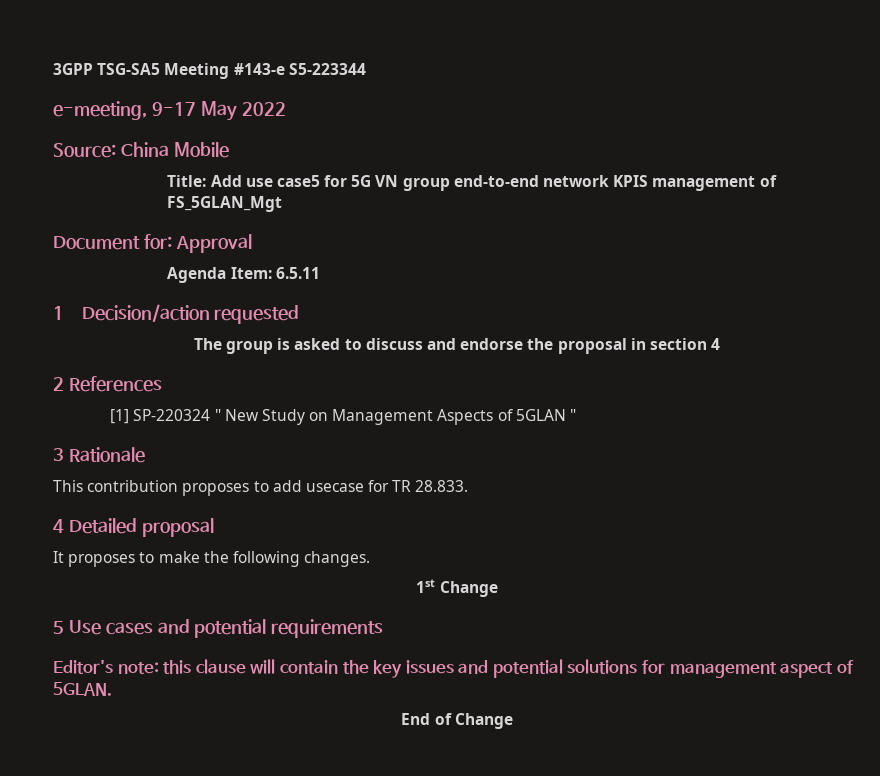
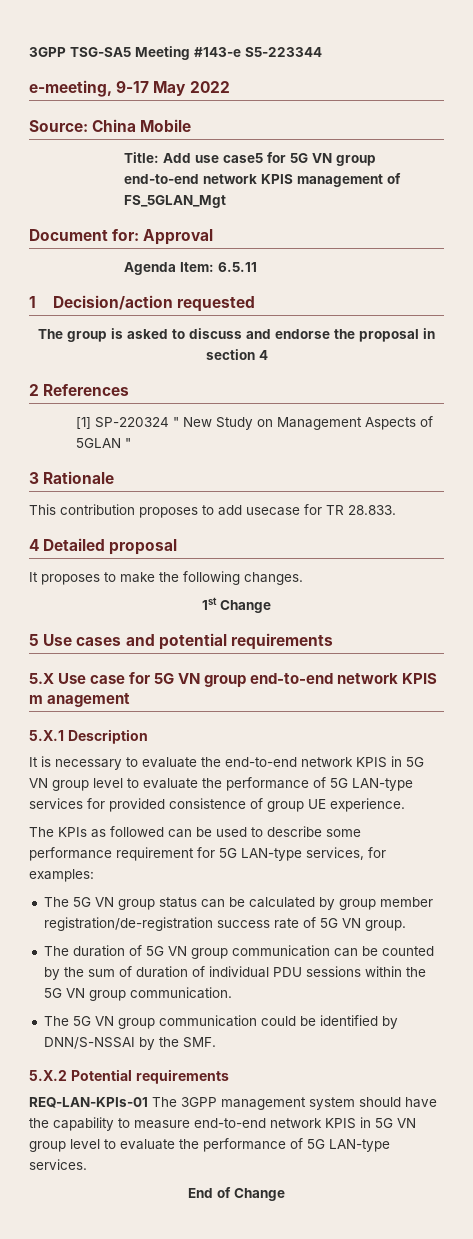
[53,659,854,678] [53,682,112,696] Editor's note: this clause will contain the key issues and potential solutions for management aspect of 5GLAN. -> [29,672,438,687] [29,693,131,707] [29,729,148,744] [29,756,424,770] [29,777,413,791] [29,798,405,812] [29,826,361,838] [29,847,386,861] [29,869,94,882] [43,897,433,910] [43,917,406,931] [43,945,434,959] [43,966,426,980] [43,987,232,1001] [43,1015,398,1029] [43,1037,216,1050] [29,1069,229,1084] [29,1097,437,1110] [29,1117,416,1131] [29,1138,390,1152] [29,1159,87,1170] 5.X Use case for 5G VN group end-to-end network KPIS m anagement // 5.X.1 Description // It is necessary to evaluate the end-to-end network KPIS in 5G VN group level to evaluate the performance of 5G LAN-type services for provided consistence of group UE experience. // The KPIs as followed can be used to describe some performance requirement for 5G LAN-type services, for examples: // The 5G VN group status can be calculated by group member registration/de-registration success rate of 5G VN group. // The duration of 5G VN group communication can be counted by the sum of duration of individual PDU sessions within the 5G VN group communication. // The 5G VN group communication could be identified by DNN/S-NSSAI by the SMF. // 5.X.2 Potential requirements // REQ-LAN-KPIs-01 The 3GPP management system should have the capability to measure end-to-end network KPIS in 5G VN group level to evaluate the performance of 5G LAN-type services.

